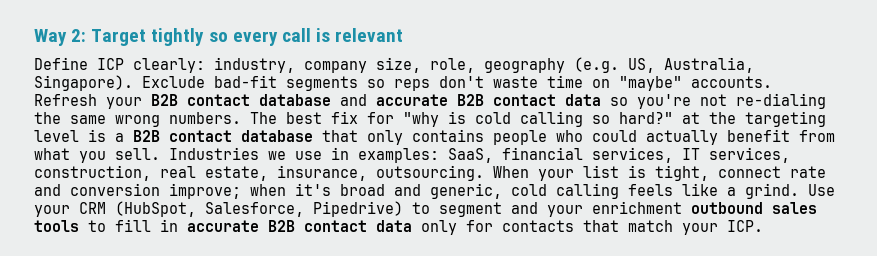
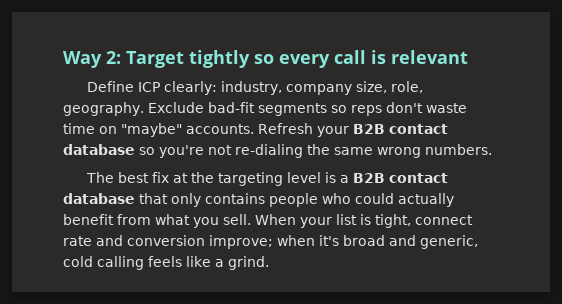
[484,57,754,73] [34,75,133,91] geography (e.g. US, Australia, Singapore). -> [63,102,144,116] geography.
[340,94,601,106] and accurate B2B contact data -> (135, 149) none
(241, 118) none -> (492, 149) //
[367,111,673,127] for "why is cold calling so hard?" -> (169, 177) none
[169,147,790,163] [34,165,484,181] Industries we use in examples: SaaS, financial services, IT services, construction, real estate, insurance, outsourcing. -> (251, 219) none
[808,184,835,196] [34,201,817,217] [34,219,763,235] Use your CRM (HubSpot, Salesforce, Pipedrive) to segment and your enrichment outbound sales tools to fill in accurate B2B contact data only for contacts that match your ICP. -> (269, 263) none

